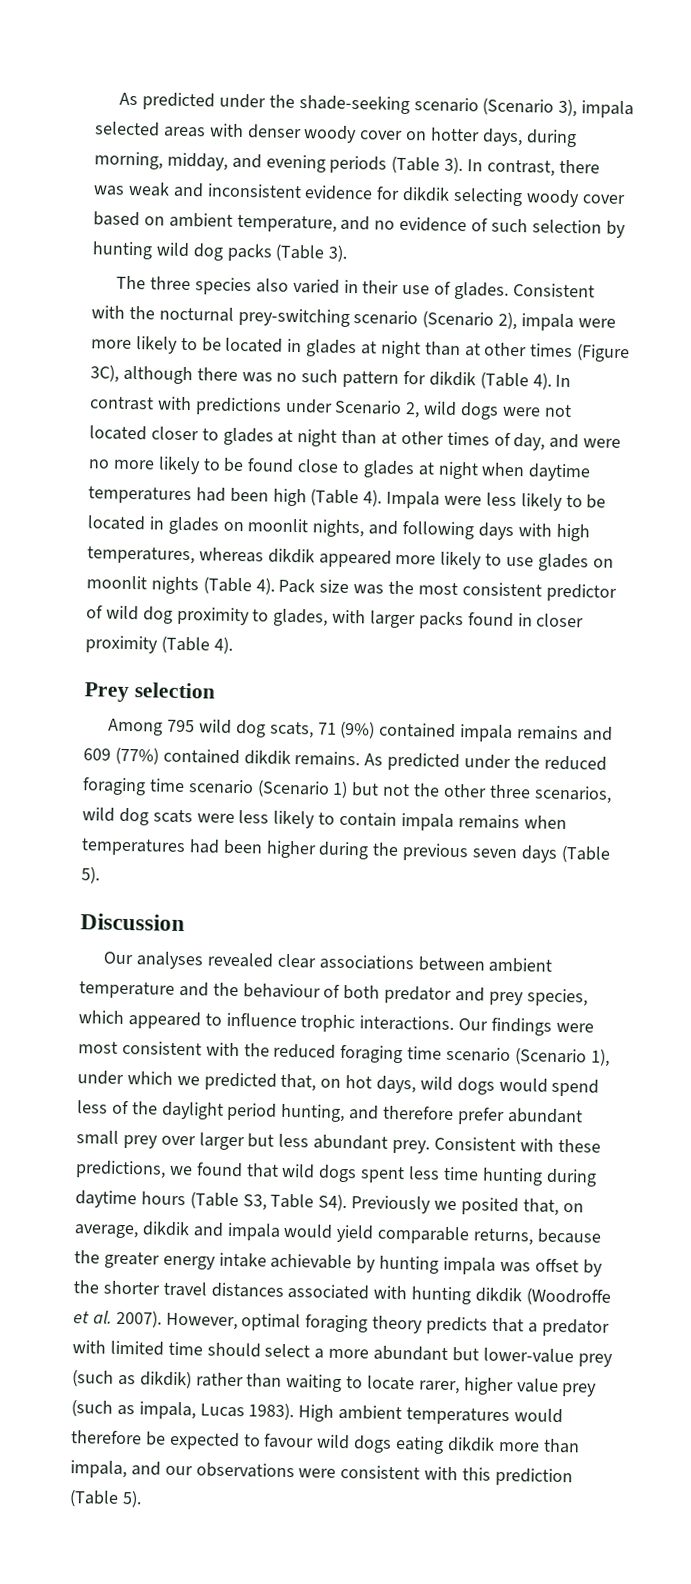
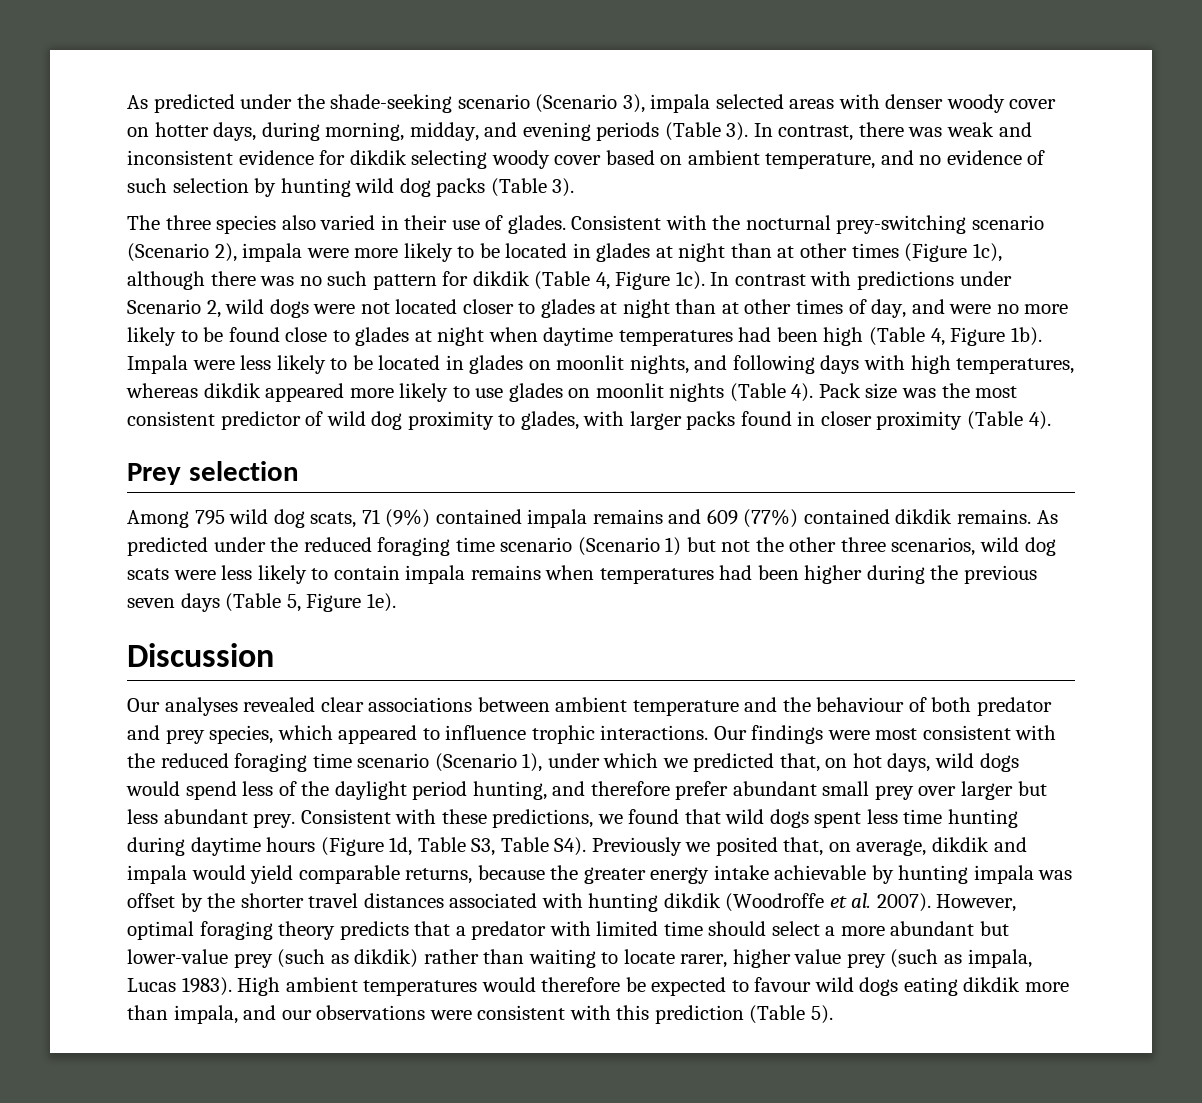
[90,364,119,383] 3C), -> [972,243,1002,262] 1c),
[532,372,552,390] 4). -> [595,271,705,290] 4, Figure 1c).
[363,489,383,507] 4). -> [930,327,1042,346] 4, Figure 1b).
[81,866,100,884] 5). -> [286,593,396,612] 5, Figure 1e).
[189,1191,239,1210] (Table -> [320,837,466,856] (Figure 1d, Table

